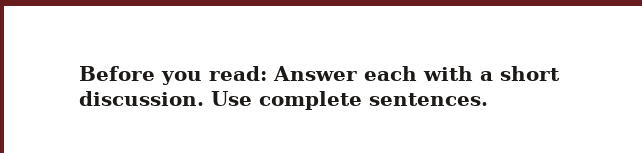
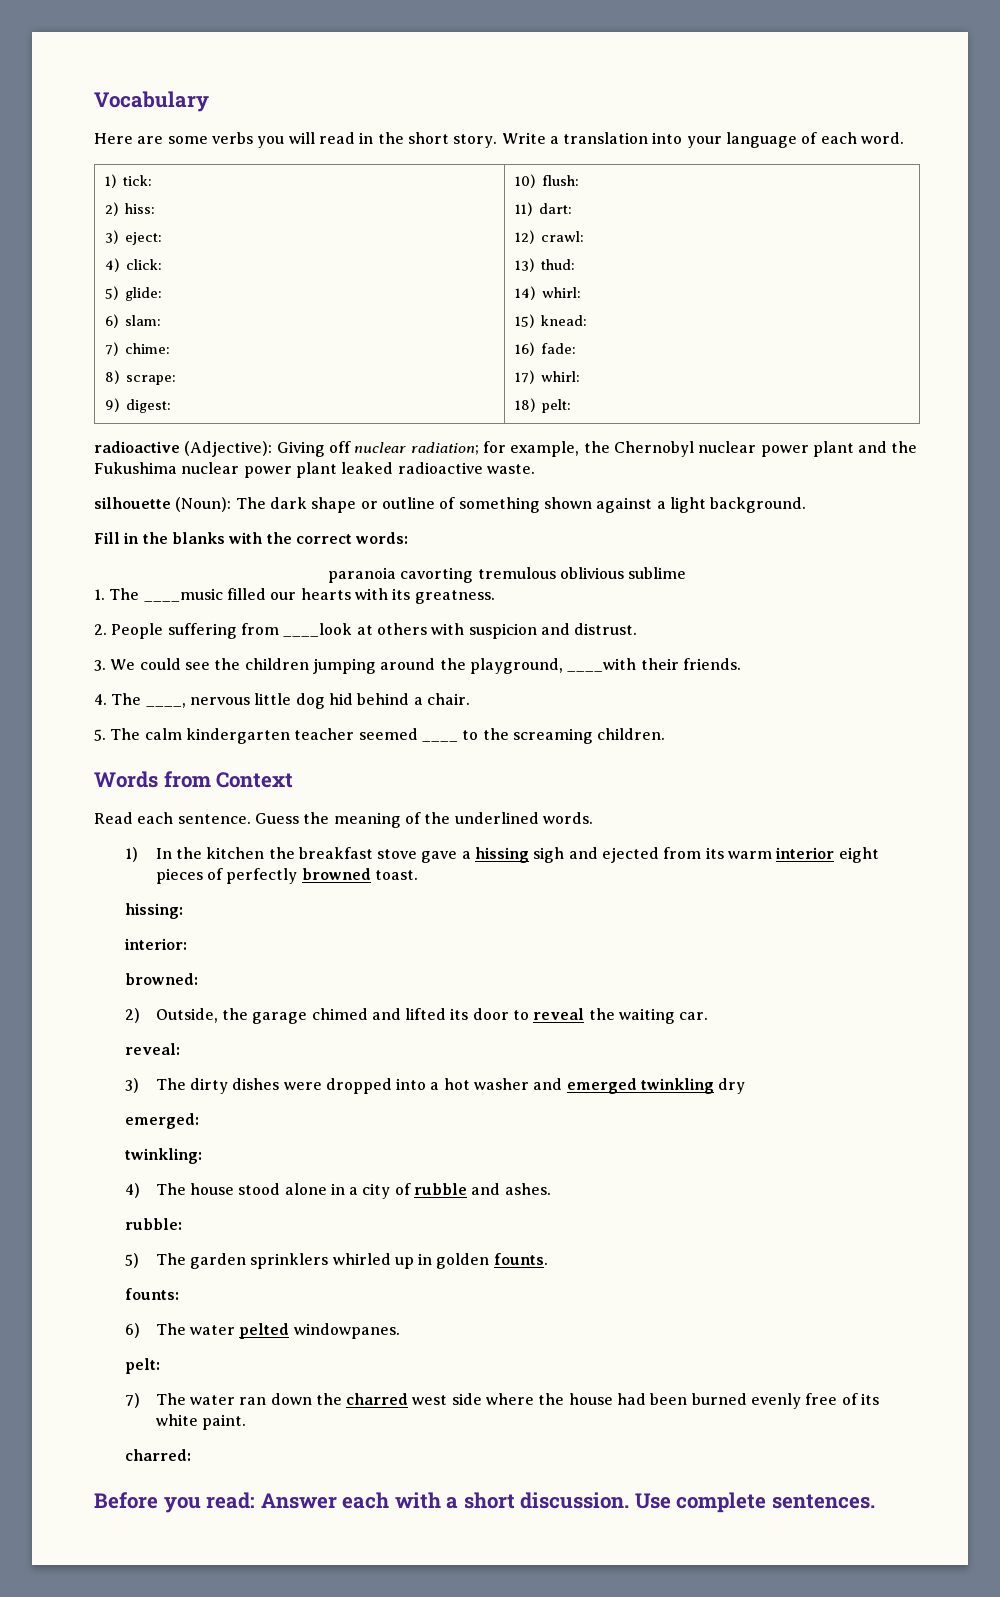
(79, 73) none -> [94,91,209,112] [94,132,905,148] [104,174,153,188] [104,202,156,216] [104,230,163,245] [104,258,163,272] [104,286,163,301] [104,314,162,328] [104,342,171,356] [104,370,177,385] [104,398,172,413] [514,174,580,188] [514,202,573,216] [514,230,585,244] [514,258,576,272] [514,286,582,300] [514,314,588,328] [514,342,577,356] [514,370,581,384] [514,398,572,413] [94,441,918,457] [94,462,535,478] [94,497,807,513] [94,532,409,544] [327,567,687,583] [94,588,495,604] [94,623,638,639] [94,658,741,674] [94,693,470,709] [94,728,418,744] [421,740,458,742] [462,728,666,744] [94,771,294,788] [94,812,593,828] [124,847,879,863] [155,868,418,884] [124,903,183,919] [123,938,187,950] [124,973,198,985] [124,1008,709,1024] [124,1043,180,1055] [124,1078,746,1094] [124,1113,199,1129] [124,1148,202,1164] [124,1183,551,1199] [124,1218,182,1230] [124,1253,548,1269] [124,1288,179,1300] [124,1323,400,1339] [124,1358,160,1374] [124,1393,879,1409] [155,1414,246,1430] [124,1449,191,1461] Vocabulary // Here are some verbs you will read in the short story. Write a translation into your language of each word. // 1) tick: // 2) hiss: // 3) eject: // 4) click: // 5) glide: // 6) slam: // 7) chime: // 8) scrape: // 9) digest: | 10) flush: // 11) dart: // 12) crawl: // 13) thud: // 14) whirl: // 15) knead: // 16) fade: // 17) whirl: // 18) pelt: // radioactive (Adjective): Giving off nuclear radiation; for example, the Chernobyl nuclear power plant and the Fukushima nuclear power plant leaked radioactive waste. // silhouette (Noun): The dark shape or outline of something shown against a light background. // Fill in the blanks with the correct words: // paranoia cavorting tremulous oblivious sublime // 1. The ____music filled our hearts with its greatness. // 2. People suffering from ____look at others with suspicion and distrust. // 3. We could see the children jumping around the playground, ____with their friends. // 4. The ____, nervous little dog hid behind a chair. // 5. The calm kindergarten teacher seemed ____ to the screaming children. // Words from Context // Read each sentence. Guess the meaning of the underlined words. // 1) In the kitchen the breakfast stove gave a hissing sigh and ejected from its warm interior eight pieces of perfectly browned toast. // hissing: // interior: // browned: // 2) Outside, the garage chimed and lifted its door to reveal the waiting car. // reveal: // 3) The dirty dishes were dropped into a hot washer and emerged twinkling dry // emerged: // twinkling: // 4) The house stood alone in a city of rubble and ashes. // rubble: // 5) The garden sprinklers whirled up in golden founts. // founts: // 6) The water pelted windowpanes. // pelt: // 7) The water ran down the charred west side where the house had been burned evenly free of its white paint. // charred: //

